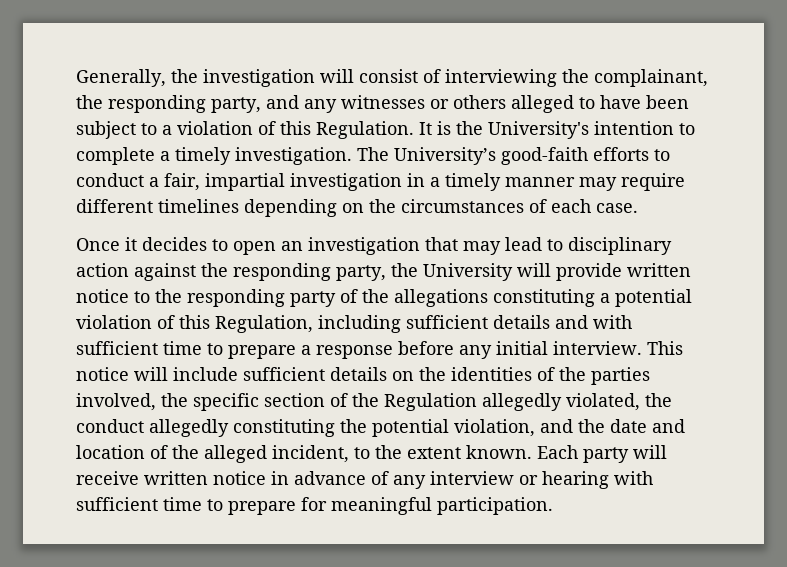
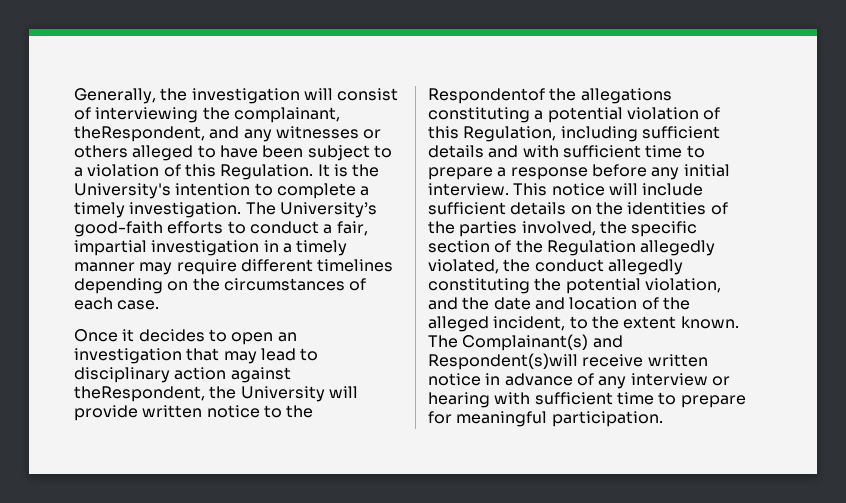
[76,95,261,113] the responding party, -> [74,126,205,142] theRespondent,
[201,263,386,281] the responding party, -> [74,386,205,402] theRespondent,
[187,289,358,307] responding party of -> [428,88,545,104] Respondentof
[537,445,667,463] Each party will -> [428,334,623,351] [428,353,578,370] The Complainant(s) and Respondent(s)will

